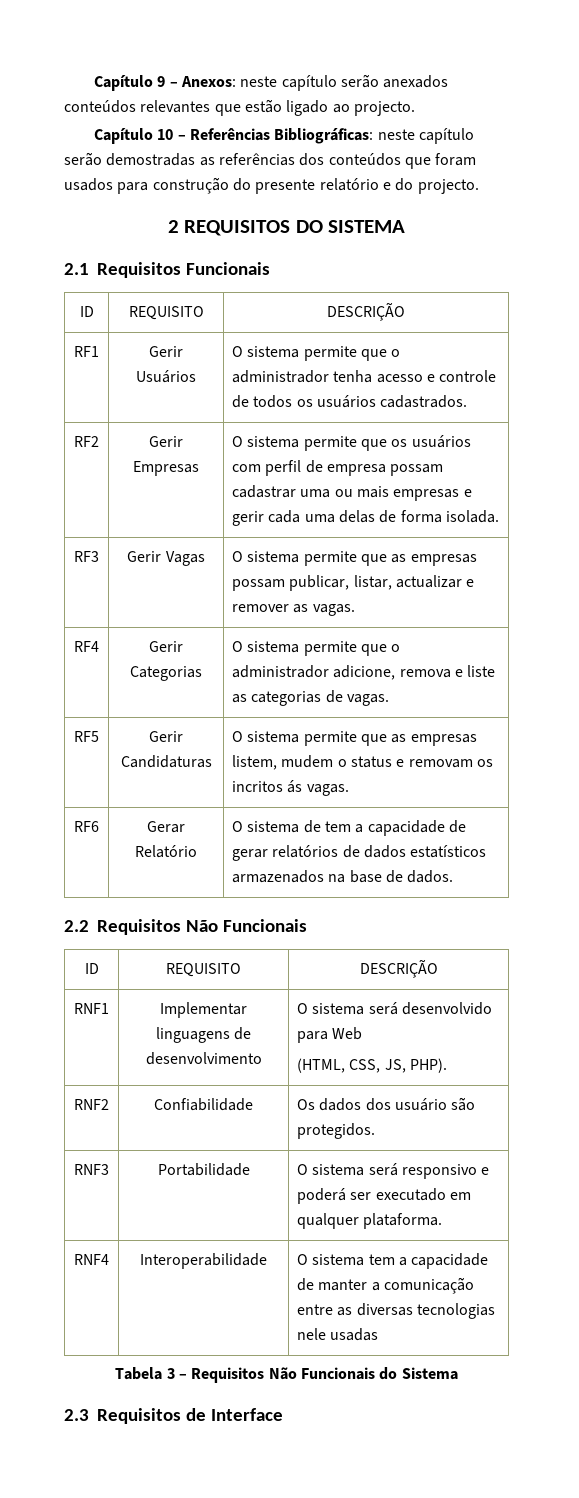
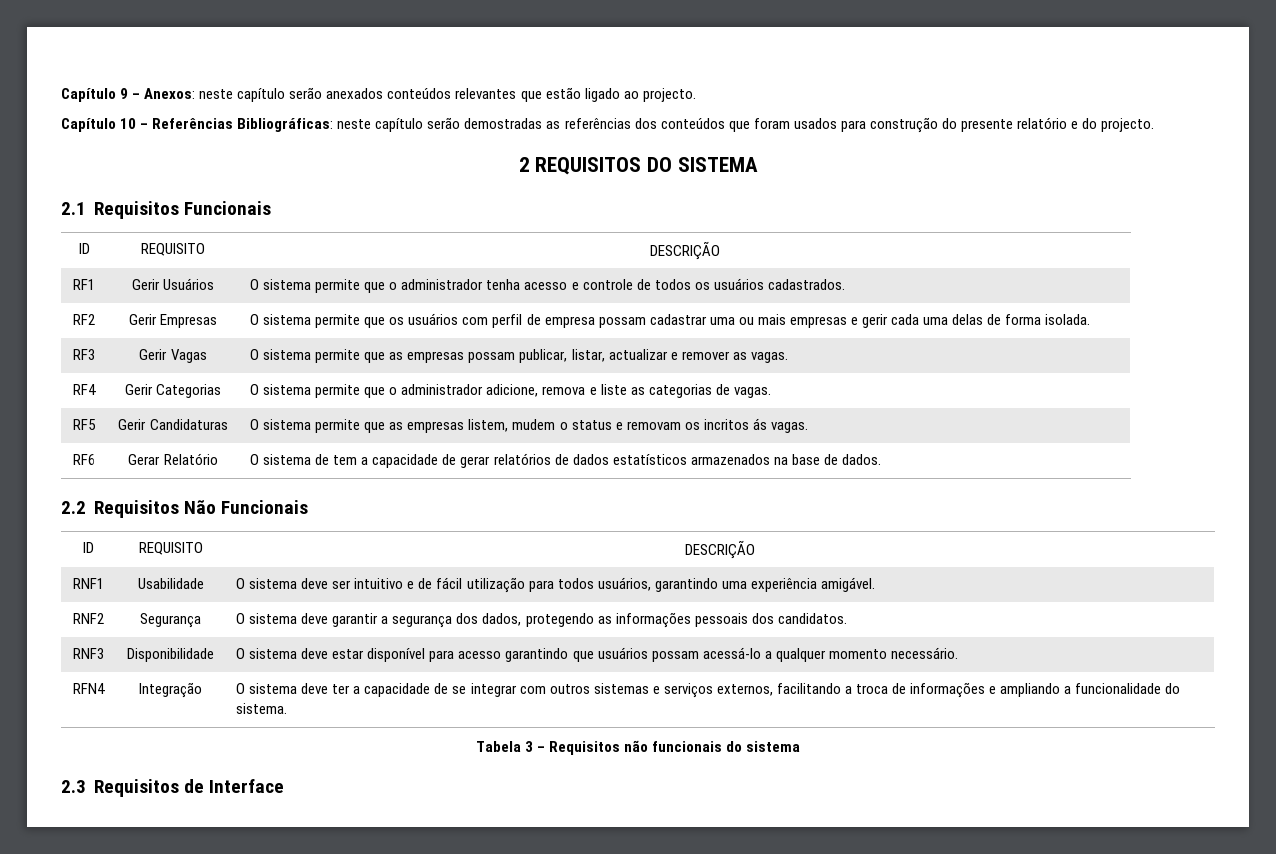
[160,1002,247,1018] [155,1027,252,1043] [145,1052,262,1065] [297,1002,493,1015] [297,1027,363,1043] [297,1058,448,1073] [74,1099,109,1110] [154,1098,253,1111] [297,1097,476,1111] [297,1123,376,1139] Implementar linguagens de desenvolvimento | O sistema será desenvolvido para Web // (HTML, CSS, JS, PHP). // RNF2 | Confiabilidade | Os dados dos usuário são protegidos. -> [137,578,204,589] [236,577,875,593] [73,613,104,624] [140,613,201,628] [236,612,847,628] Usabilidade | O sistema deve ser intuitivo e de fácil utilização para todos usuários, garantindo uma experiência amigável. // RNF2 | Segurança | O sistema deve garantir a segurança dos dados, protegendo as informações pessoais dos candidatos.
[157,1163,250,1176] [297,1163,490,1179] [297,1188,472,1204] [297,1213,443,1229] [74,1254,109,1265] [140,1253,267,1269] [297,1253,489,1269] [297,1277,475,1294] [297,1303,496,1319] [297,1328,379,1341] Portabilidade | O sistema será responsivo e poderá ser executado em qualquer plataforma. // RNF4 | Interoperabilidade | O sistema tem a capacidade de manter a comunicação entre as diversas tecnologias nele usadas -> [127,648,214,662] [236,647,958,662] [73,683,105,694] [139,682,202,698] [236,682,1181,698] [236,703,288,714] Disponibilidade | O sistema deve estar disponível para acesso garantindo que usuários possam acessá-lo a qualquer momento necessário. // RFN4 | Integração | O sistema deve ter a capacidade de se integrar com outros sistemas e serviços externos, facilitando a troca de informações e ampliando a funcionalidade do sistema.
[268,1367,458,1380] Não Funcionais do Sistema -> [624,740,801,752] não funcionais do sistema

